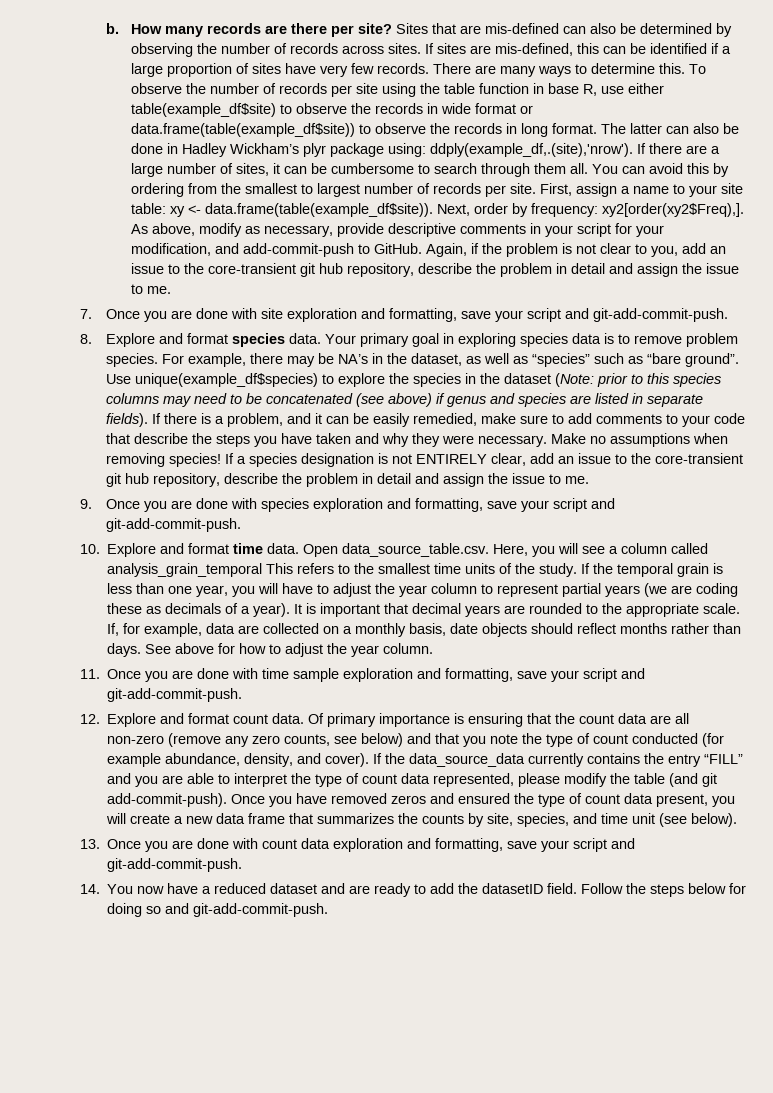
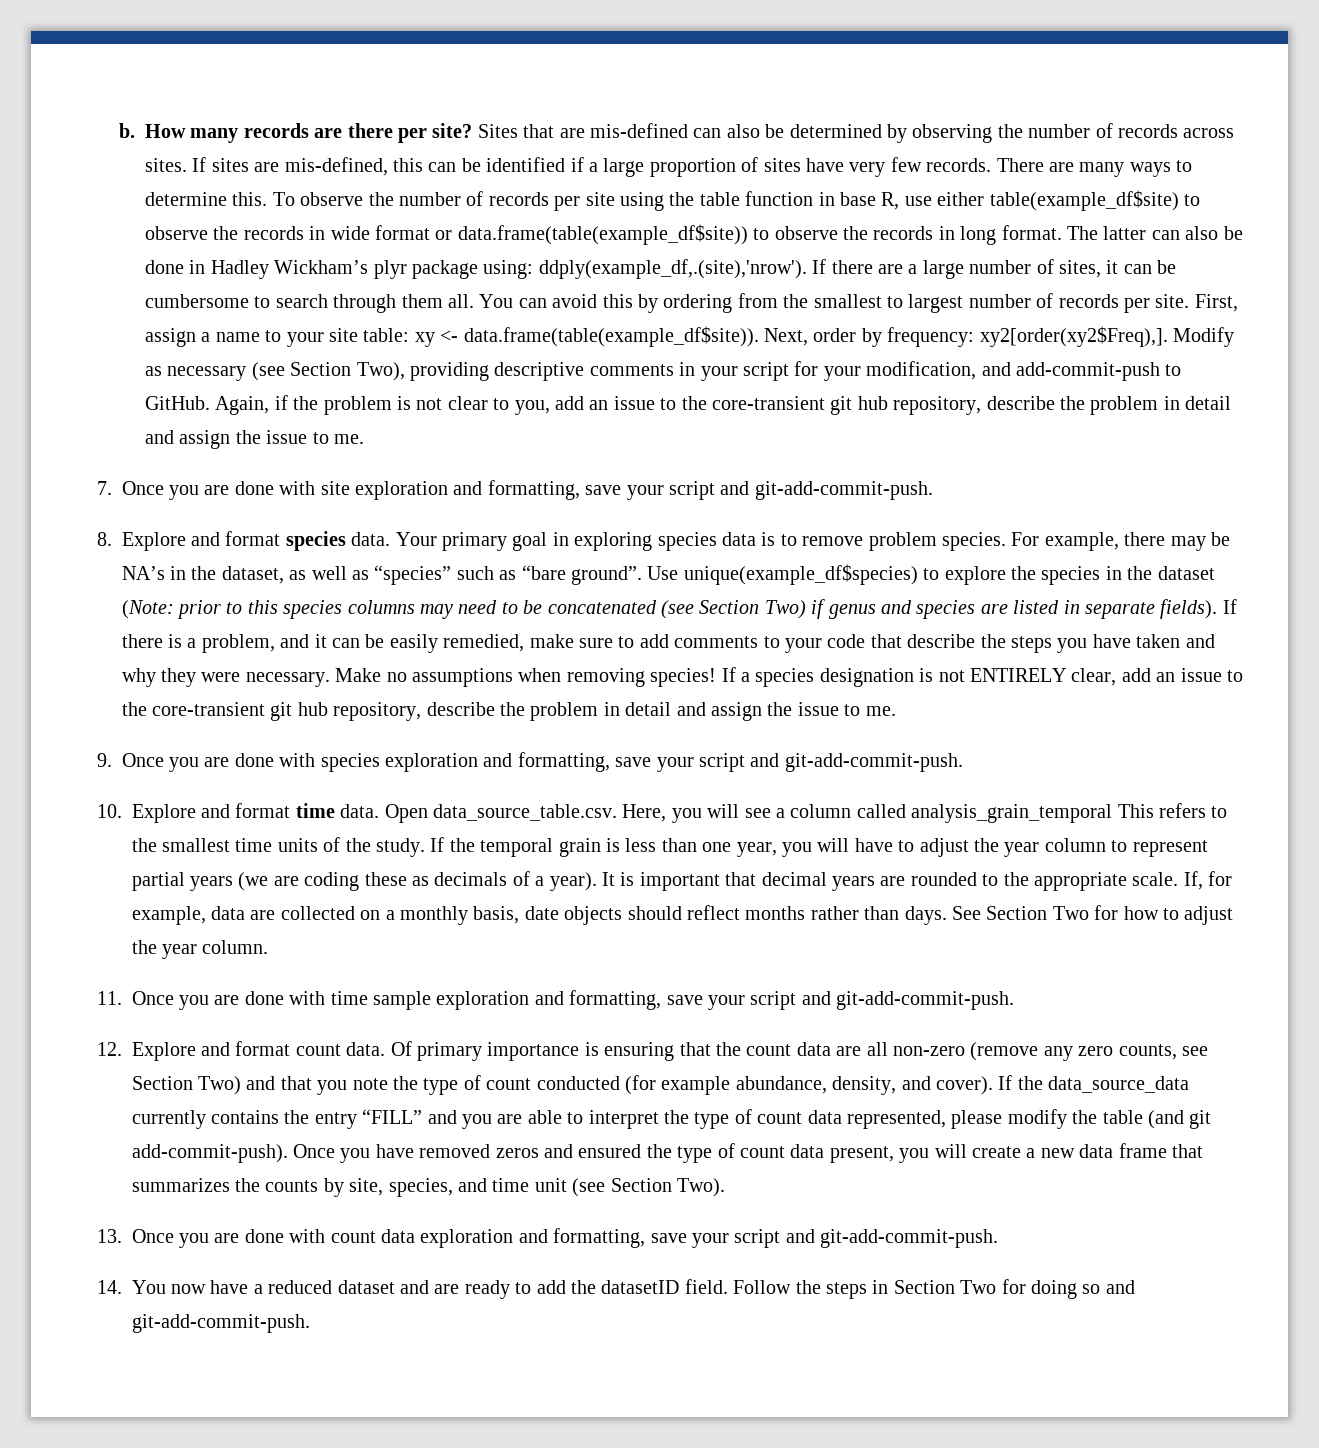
[131,223,385,237] As above, modify as necessary, provide -> [1172,327,1234,347] [144,362,489,381] Modify as necessary (see Section Two), providing
[387,393,432,407] above) -> [699,600,806,619] Section Two)
[175,643,215,654] above -> [986,906,1089,920] Section Two
[361,733,404,747] below) -> [131,1076,241,1095] Section Two)
[691,813,738,827] below). -> [610,1178,725,1197] Section Two).
[688,883,727,894] below -> [872,1280,997,1294] in Section Two

